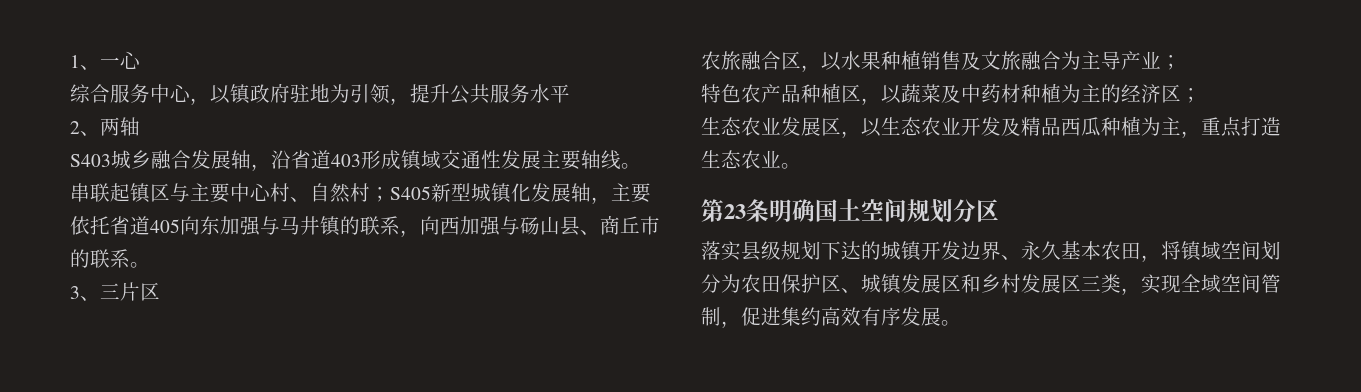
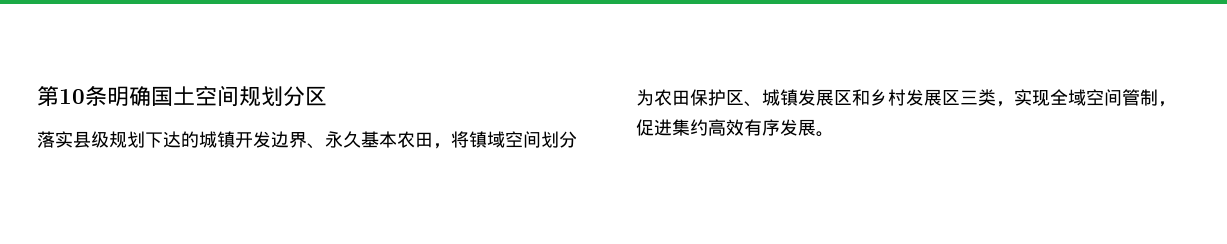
[70,51,141,70] [70,83,570,105] [70,117,140,136] [70,150,641,171] [70,183,651,204] [70,216,660,237] [70,249,150,268] [70,282,160,301] [701,50,1181,72] [701,83,1201,105] [701,116,1281,138] [701,150,801,169] [701,199,746,222] 1、一心 // 综合服务中心，以镇政府驻地为引领，提升公共服务水平 // 2、两轴 // S403城乡融合发展轴，沿省道403形成镇域交通性发展主要轴线。串联起镇区与主要中心村、自然村；S405新型城镇化发展轴，主要依托省道405向东加强与马井镇的联系，向西加强与砀山县、商丘市的联系。 // 3、三片区 // 农旅融合区，以水果种植销售及文旅融合为主导产业； // 特色农产品种植区，以蔬菜及中药材种植为主的经济区； // 生态农业发展区，以生态农业开发及精品西瓜种植为主，重点打造生态农业。 // 第23 -> [37,86,85,106] 第10

